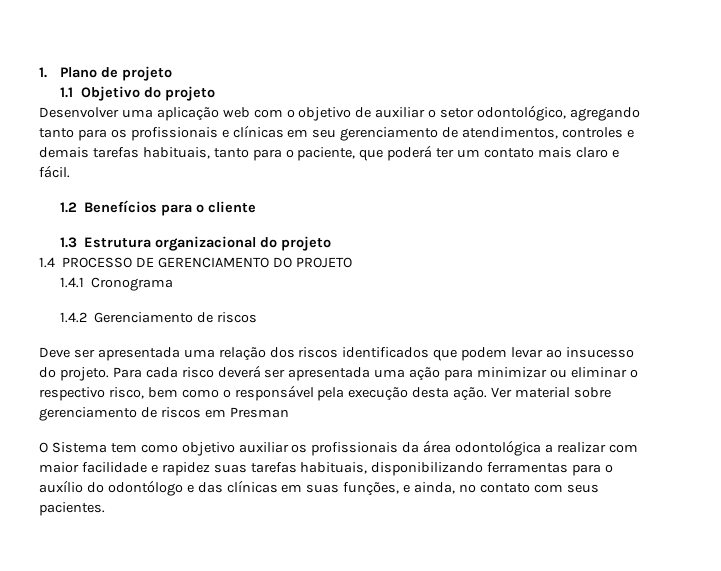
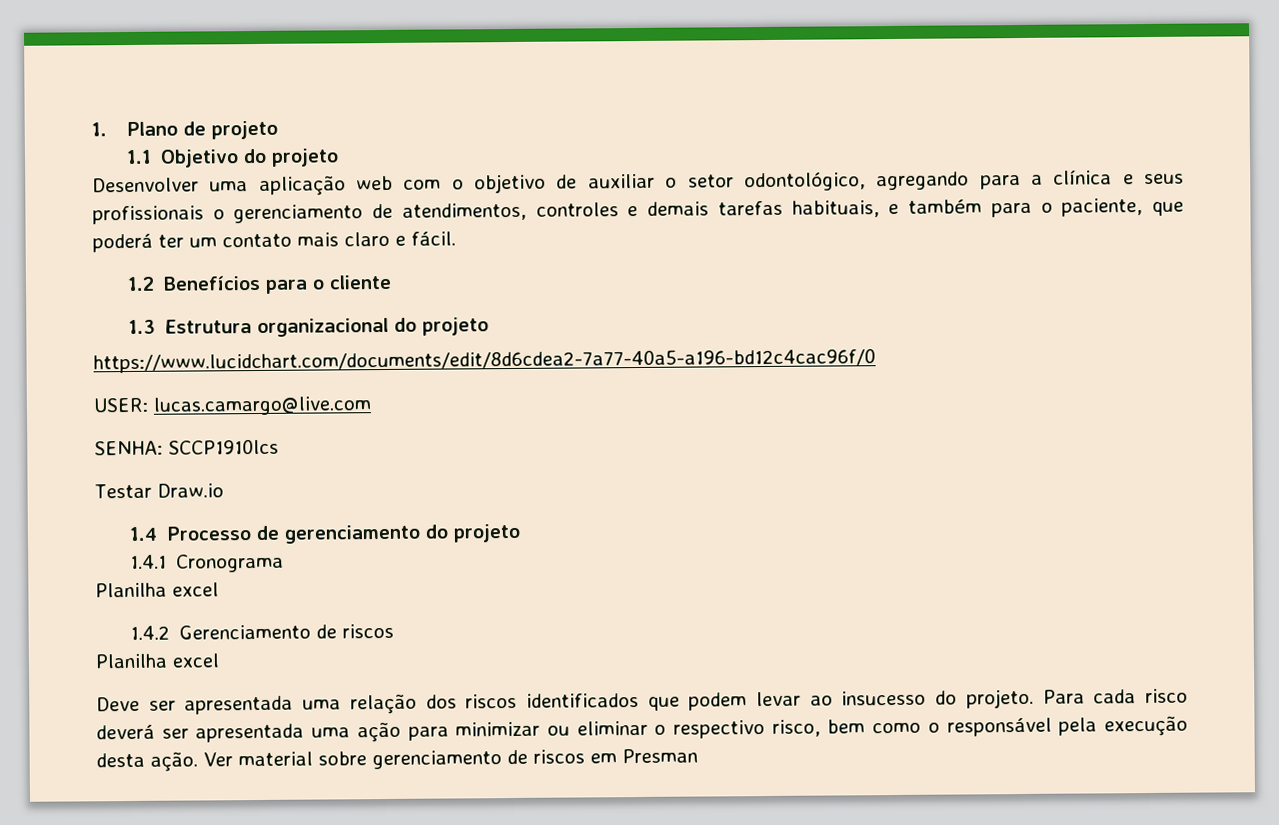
[39,125,337,141] tanto para os profissionais e clínicas em seu -> [979,169,1185,190] [92,205,225,225] para a clínica e seus profissionais o
[213,148,249,158] tanto -> [888,199,983,215] e também
[39,257,352,268] 1.4 PROCESSO DE GERENCIAMENTO DO PROJETO -> [93,348,876,374] [93,396,372,416] [94,438,279,456] [94,483,224,499] [128,523,521,544] https://www.lucidchart.com/documents/edit/8d6cdea2-7a77-40a5-a196-bd12c4cac96f/0 // USER: lucas.camargo@live.com // SENHA: SCCP1910lcs // Testar Draw.io // 1.4 Processo de gerenciamento do projeto
(174, 284) none -> [95,582,219,598] // Planilha excel
(258, 317) none -> [95,653,219,669] // Planilha excel
[39,440,638,456] [39,462,614,476] [39,480,599,496] [39,502,105,516] // O Sistema tem como objetivo auxiliar os profissionais da área odontológica a realizar com maior facilidade e rapidez suas tarefas habituais, disponibilizando ferramentas para o auxílio do odontólogo e das clínicas em suas funções, e ainda, no contato com seus pacientes. -> (698, 756) none

